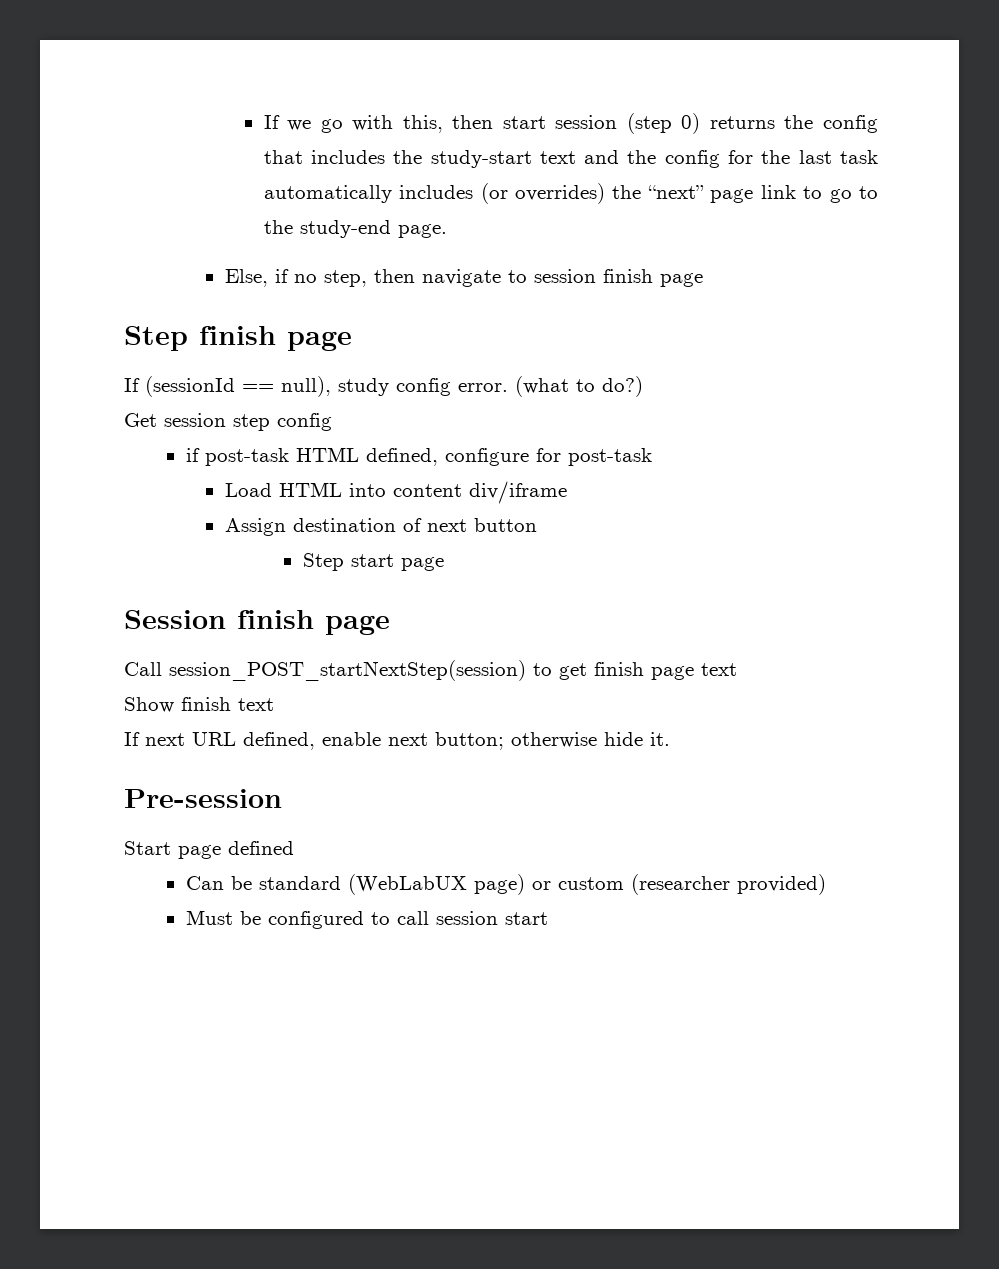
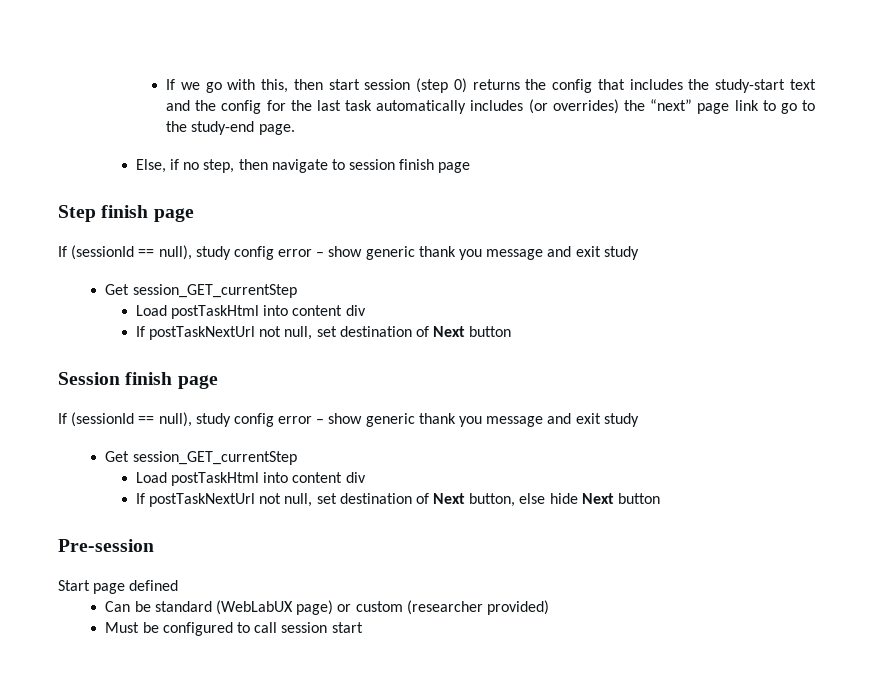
[458,376,643,397] [124,413,332,431] [185,447,652,466] [224,481,567,504] [224,518,537,536] [302,553,444,571] error. (what to do?) // Get session step config // if post-task HTML defined, configure for post-task // Load HTML into content div/iframe // Assign destination of next button // Step start page -> [278,246,639,260] [105,284,297,298] [135,305,366,319] [135,326,512,340] error – show generic thank you message and exit study // Get session_GET_currentStep // Load postTaskHtml into content div // If postTaskNextUrl not null, set destination of Next button
[124,660,737,681] [124,697,274,713] [124,732,670,750] Call session_POST_startNextStep(session) to get finish page text // Show finish text // If next URL defined, enable next button; otherwise hide it. -> [58,412,639,427] [105,451,297,465] [135,472,366,486] [135,493,660,507] If (sessionId == null), study config error – show generic thank you message and exit study // Get session_GET_currentStep // Load postTaskHtml into content div // If postTaskNextUrl not null, set destination of Next button, else hide Next button

